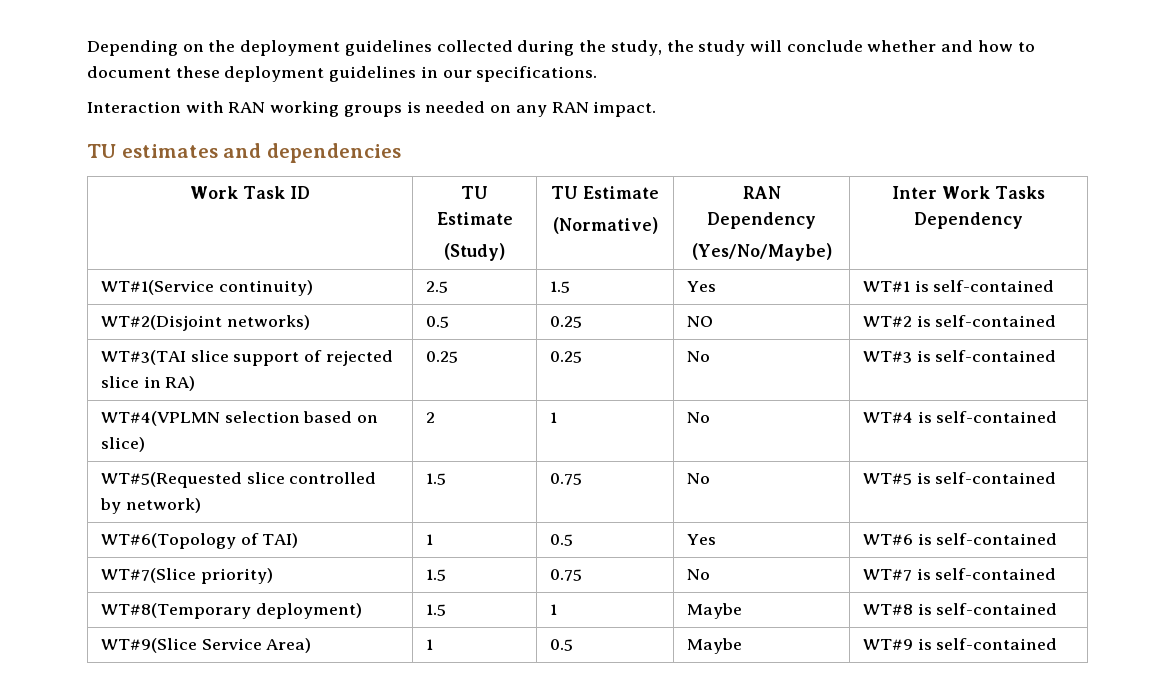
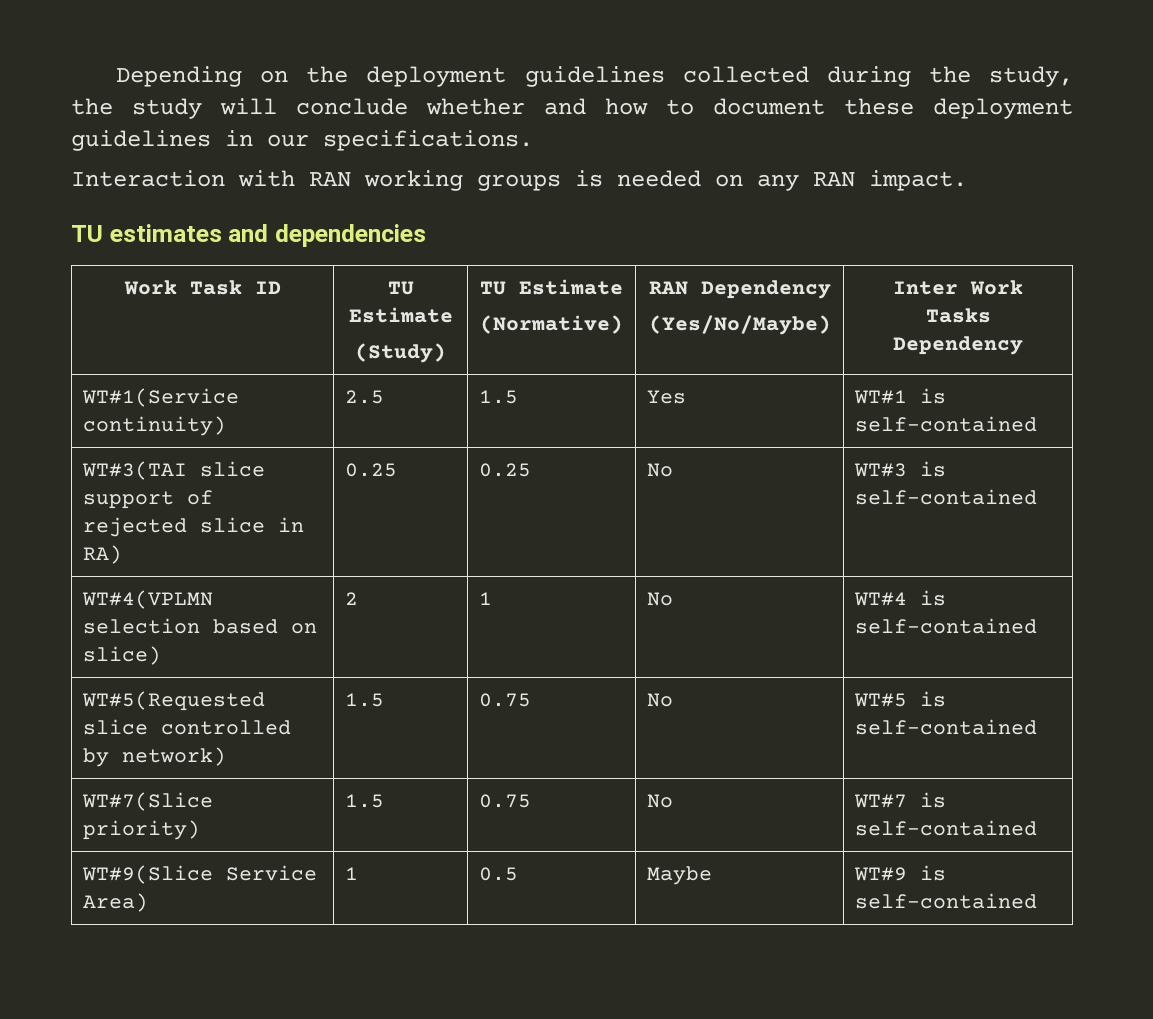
[100,315,310,331] [425,316,449,328] [549,316,582,328] [686,316,713,327] [862,315,1057,327] // WT#2(Disjoint networks) | 0.5 | 0.25 | NO | WT#2 is self-contained -> (1038, 424) none
[100,533,299,549] [425,534,433,545] [549,534,573,546] [686,534,716,545] [862,533,1058,545] // WT#6(Topology of TAI) | 1 | 0.5 | Yes | WT#6 is self-contained -> (1038, 727) none
[100,603,362,619] [425,604,446,616] [549,604,557,615] [686,603,742,619] [862,603,1058,615] // WT#8(Temporary deployment) | 1.5 | 1 | Maybe | WT#8 is self-contained -> (1038, 828) none

